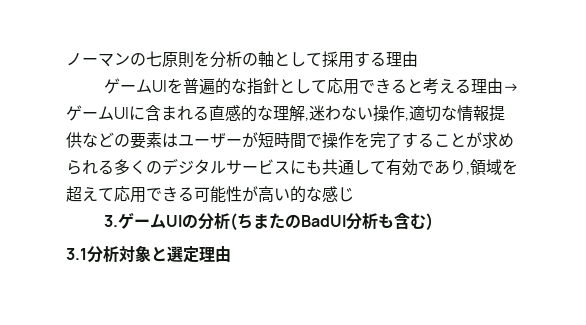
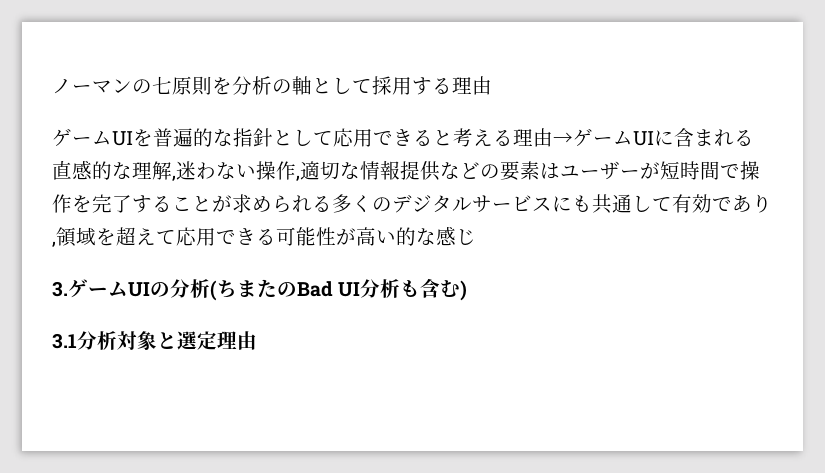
[301,215,347,227] BadUI -> [297,281,361,297] Bad UI

